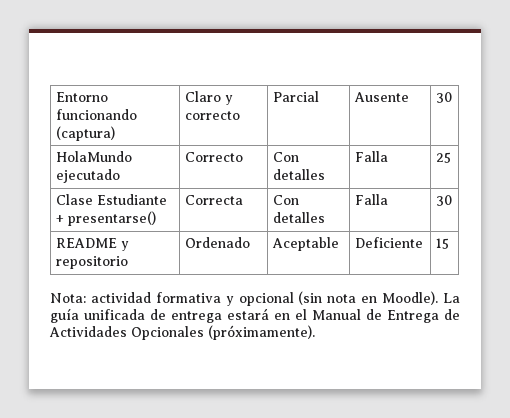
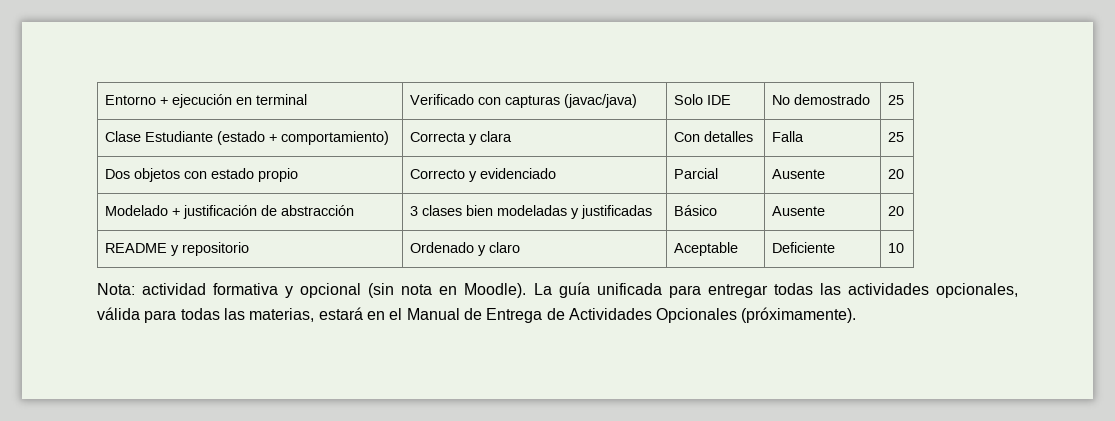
[55,109,137,120] [55,126,115,141] [184,91,233,105] [184,111,240,120] [272,91,319,102] [353,92,409,102] [435,92,452,103] [55,151,132,162] [55,169,120,183] [184,152,243,162] [272,152,299,162] [272,169,325,180] [354,151,388,162] [435,152,451,163] [55,194,167,205] [55,211,156,226] [184,195,243,205] [272,195,299,205] [272,212,325,223] [354,194,388,205] [435,195,452,206] funcionando (captura) | Claro y correcto | Parcial | Ausente | 30 // HolaMundo ejecutado | Correcto | Con detalles | Falla | 25 // Clase Estudiante + presentarse() | Correcta | Con detalles | Falla | 30 -> [160,94,308,108] [410,94,638,108] [674,94,732,105] [772,94,871,105] [888,95,905,105] [105,131,390,145] [410,131,513,145] [674,131,754,142] [772,131,805,142] [888,132,905,142] [105,168,299,182] [410,168,557,182] [674,168,719,179] [772,169,826,179] [888,169,905,179] [105,205,355,219] [410,205,653,219] [674,205,718,216] [772,206,826,216] [888,206,905,216] + ejecución en terminal | Verificado con capturas (javac/java) | Solo IDE | No demostrado | 25 // Clase Estudiante (estado + comportamiento) | Correcta y clara | Con detalles | Falla | 25 // Dos objetos con estado propio | Correcto y evidenciado | Parcial | Ausente | 20 // Modelado + justificación de abstracción | 3 clases bien modeladas y justificadas | Básico | Ausente | 20
(250, 242) none -> [478,242,521,256] y claro
[435,238,449,249] 15 -> [888,243,905,253] 10
[150,309,222,323] de entrega -> [668,283,1018,298] [97,307,315,323] para entregar todas las actividades opcionales, válida para todas las materias,

